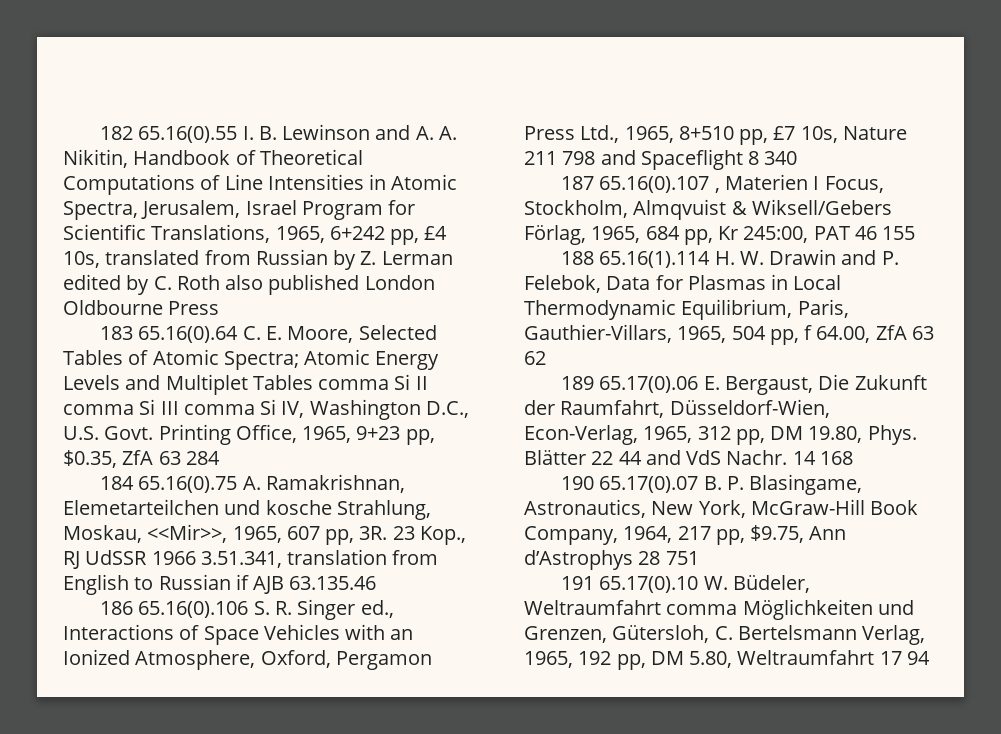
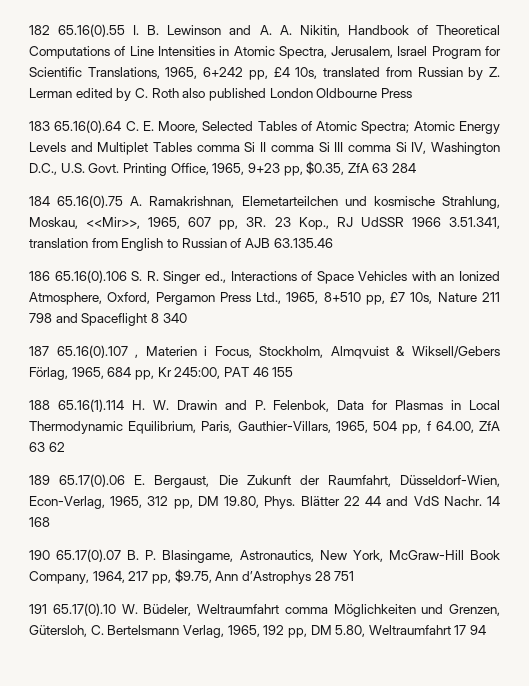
[265,500,332,515] kosche -> [373,196,435,206] kosmische
[235,574,249,590] if -> [230,238,242,248] of
[813,176,820,190] I -> [204,346,208,356] i
[524,275,601,293] Felebok, -> [273,400,330,412] Felenbok,

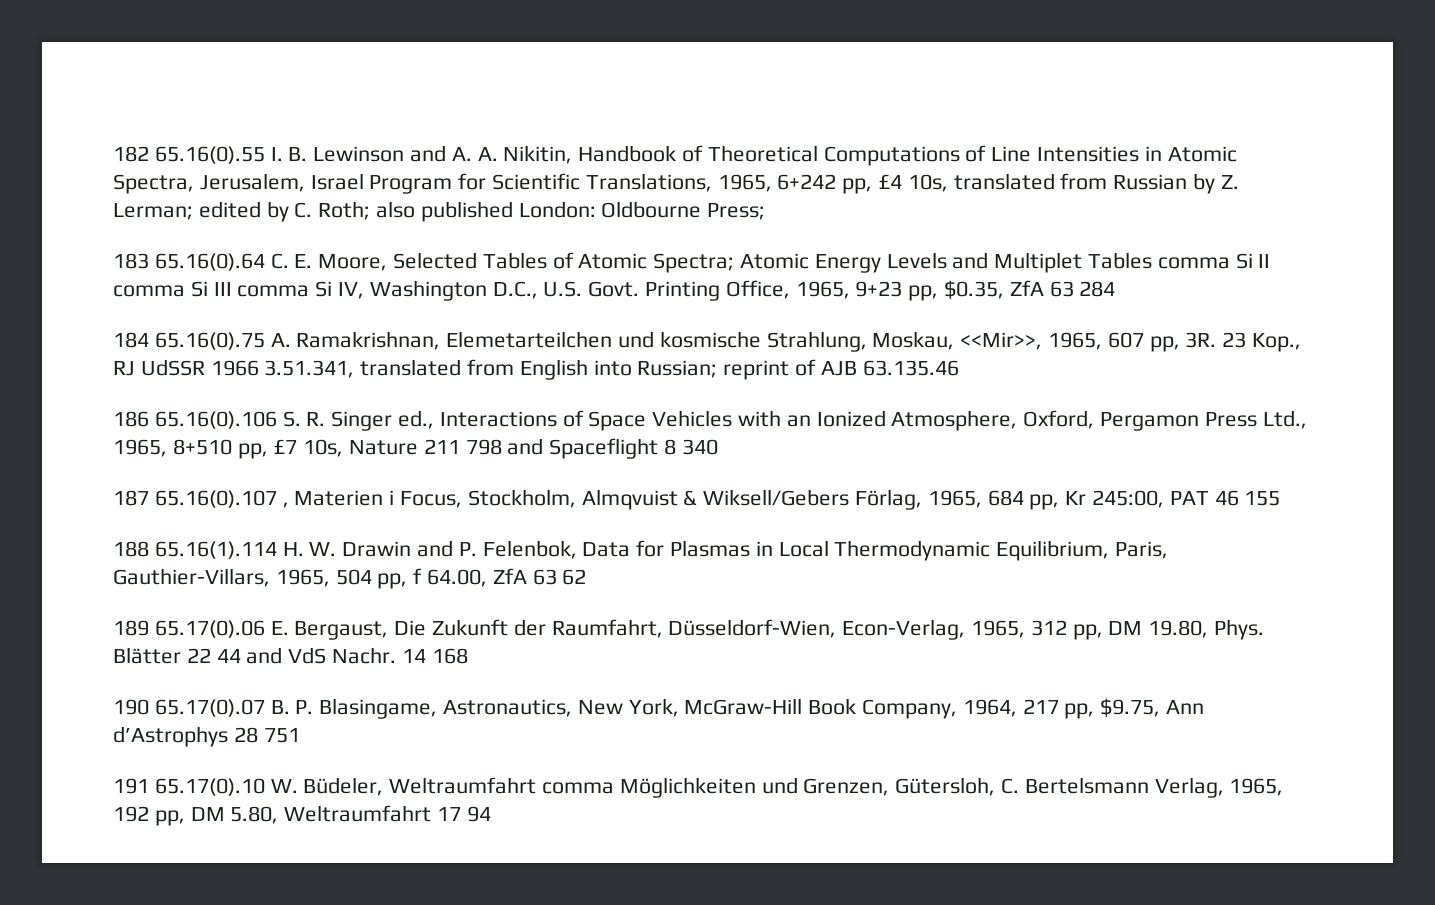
[29,88,72,98] Lerman -> [113,203,193,220] Lerman;
[151,88,179,98] Roth -> [318,201,371,220] Roth;
[269,88,412,98] London Oldbourne Press -> [518,201,766,220] London: Oldbourne Press;
[29,238,88,248] translation -> [360,359,462,376] translated
[166,238,227,248] to Russian -> [593,360,790,380] into Russian; reprint

